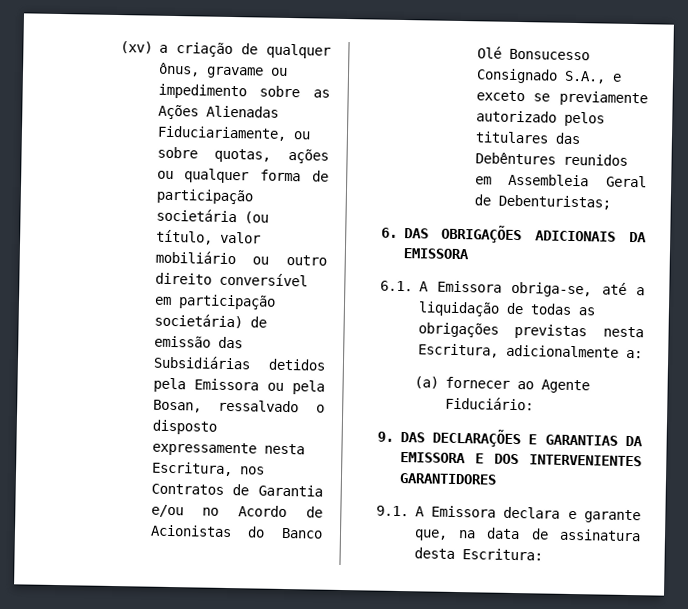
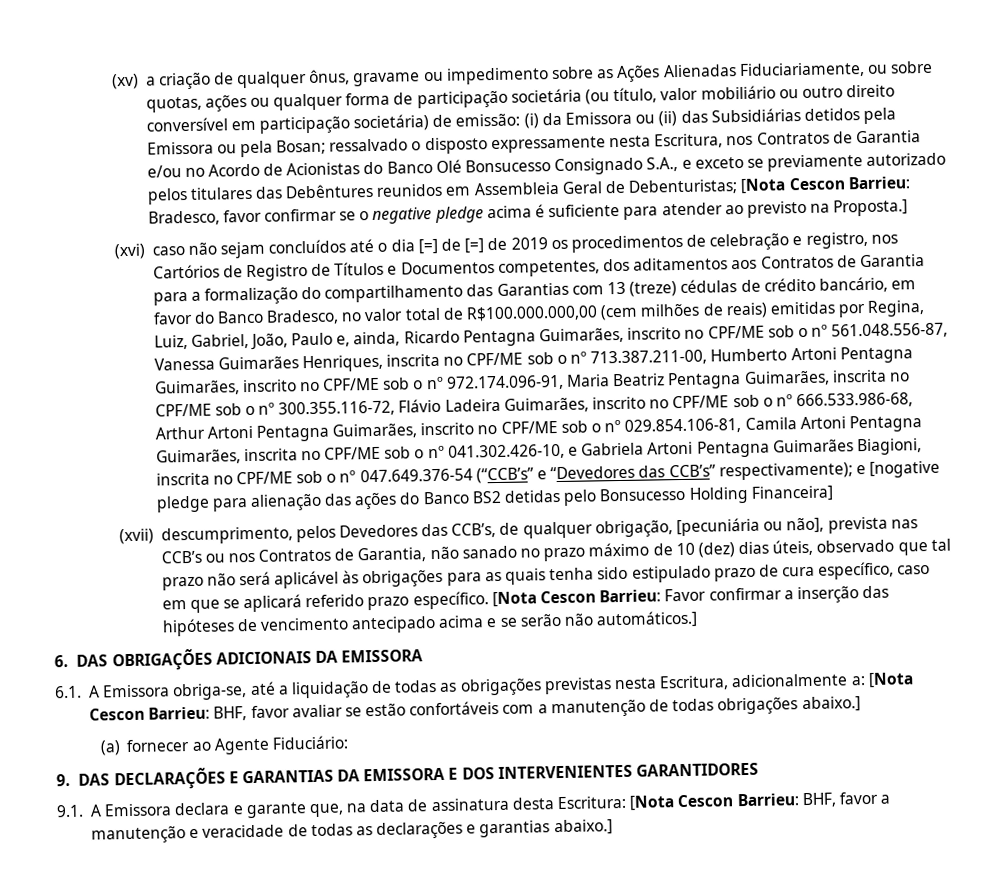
[153,335,211,348] emissão -> [455,111,678,129] emissão: (i) da Emissora ou (ii)
[152,399,202,413] Bosan, -> [276,139,327,155] Bosan;
(611, 202) none -> [740,176,910,194] [147,199,909,226] [113,231,898,260] [152,254,925,282] [152,276,917,306] [152,300,926,325] [153,322,949,350] [153,346,913,373] [154,369,910,396] [154,392,914,417] [154,415,922,442] [155,438,922,465] [155,460,941,486] [155,485,834,513] [118,516,918,545] [160,538,951,564] [161,561,931,591] [161,585,890,614] [161,610,699,637] [Nota Cescon Barrieu: Bradesco, favor confirmar se o negative pledge acima é suficiente para atender ao previsto na Proposta.] // (xvi) caso não sejam concluídos até o dia [=] de [=] de 2019 os procedimentos de celebração e registro, nos Cartórios de Registro de Títulos e Documentos competentes, dos aditamentos aos Contratos de Garantia para a formalização do compartilhamento das Garantias com 13 (treze) cédulas de crédito bancário, em favor do Banco Bradesco, no valor total de R$100.000.000,00 (cem milhões de reais) emitidas por Regina, Luiz, Gabriel, João, Paulo e, ainda, Ricardo Pentagna Guimarães, inscrito no CPF/ME sob o nº 561.048.556-87, Vanessa Guimarães Henriques, inscrita no CPF/ME sob o nº 713.387.211-00, Humberto Artoni Pentagna Guimarães, inscrito no CPF/ME sob o nº 972.174.096-91, Maria Beatriz Pentagna Guimarães, inscrita no CPF/ME sob o nº 300.355.116-72, Flávio Ladeira Guimarães, inscrito no CPF/ME sob o nº 666.533.986-68, Arthur Artoni Pentagna Guimarães, inscrito no CPF/ME sob o nº 029.854.106-81, Camila Artoni Pentagna Guimarães, inscrita no CPF/ME sob o nº 041.302.426-10, e Gabriela Artoni Pentagna Guimarães Biagioni, inscrita no CPF/ME sob o nº 047.649.376-54 (“CCB’s” e “Devedores das CCB’s” respectivamente); e [nogative pledge para alienação das ações do Banco BS2 detidas pelo Bonsucesso Holding Financeira] // (xvii) descumprimento, pelos Devedores das CCB’s, de qualquer obrigação, [pecuniária ou não], prevista nas CCB’s ou nos Contratos de Garantia, não sanado no prazo máximo de 10 (dez) dias úteis, observado que tal prazo não será aplicável às obrigações para as quais tenha sido estipulado prazo de cura específico, caso em que se aplicará referido prazo específico. [Nota Cescon Barrieu: Favor confirmar a inserção das hipóteses de vencimento antecipado acima e se serão não automáticos.]
(643, 354) none -> [867,672,914,689] [88,696,861,721] [Nota Cescon Barrieu: BHF, favor avaliar se estão confortáveis com a manutenção de todas obrigações abaixo.]
(543, 554) none -> [629,791,891,811] [90,819,613,844] [Nota Cescon Barrieu: BHF, favor a manutenção e veracidade de todas as declarações e garantias abaixo.]

